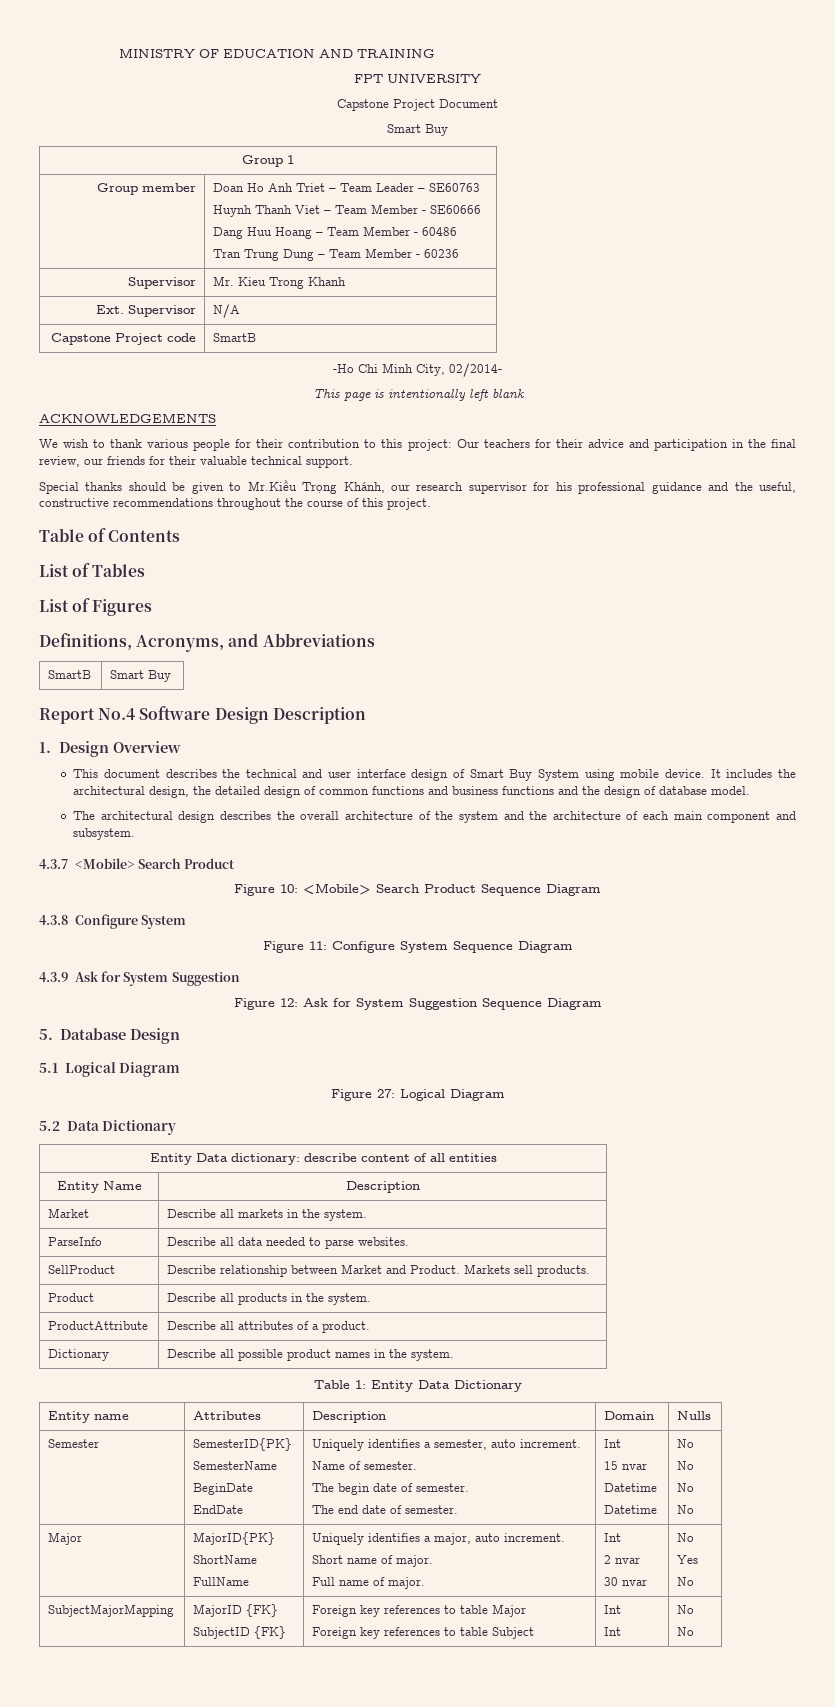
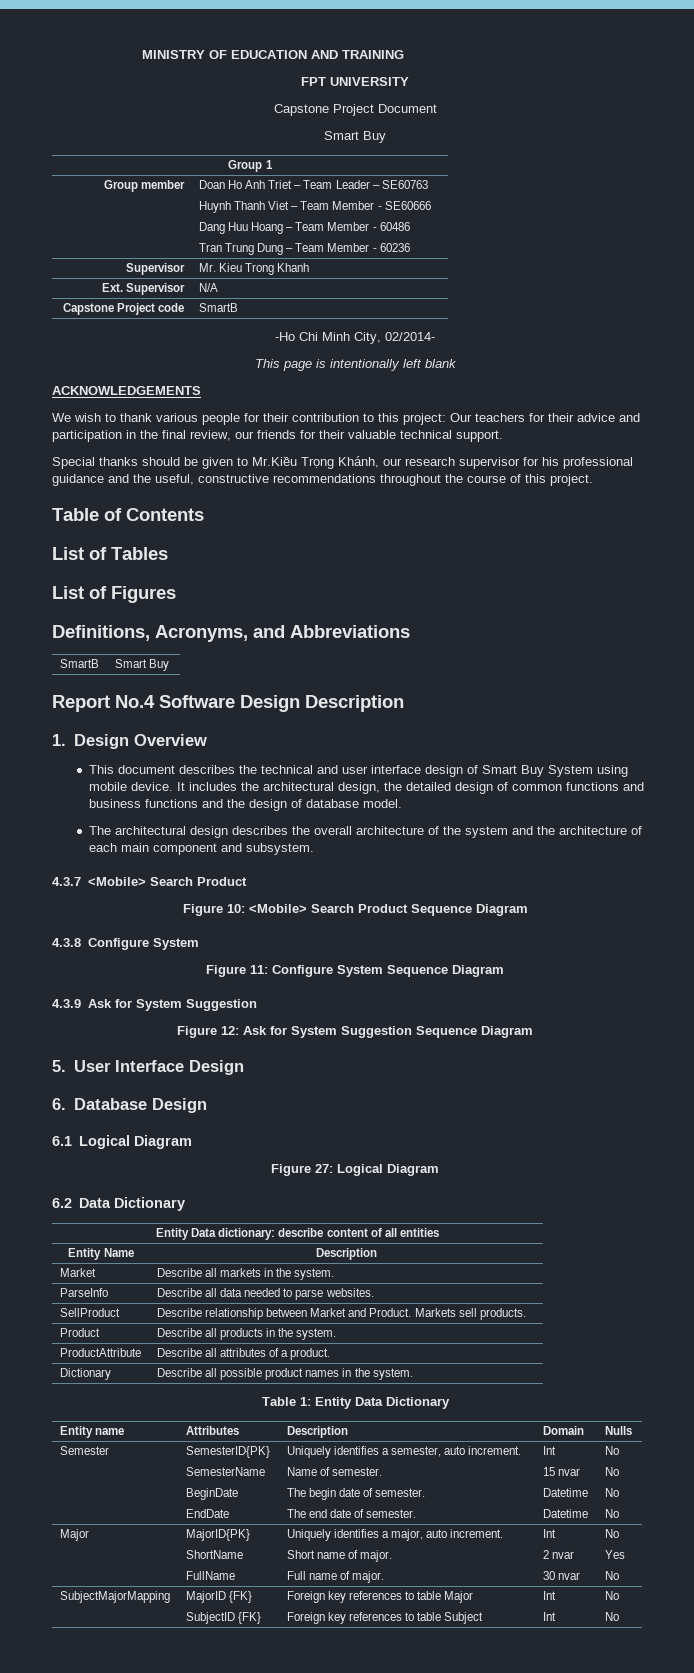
(53, 1034) none -> [74,1060,245,1075] [52,1098,66,1110] User Interface Design // 6.
[39,1063,58,1073] 5.1 -> [52,1136,72,1146] 6.1
[39,1121,60,1131] 5.2 -> [52,1198,72,1208] 6.2

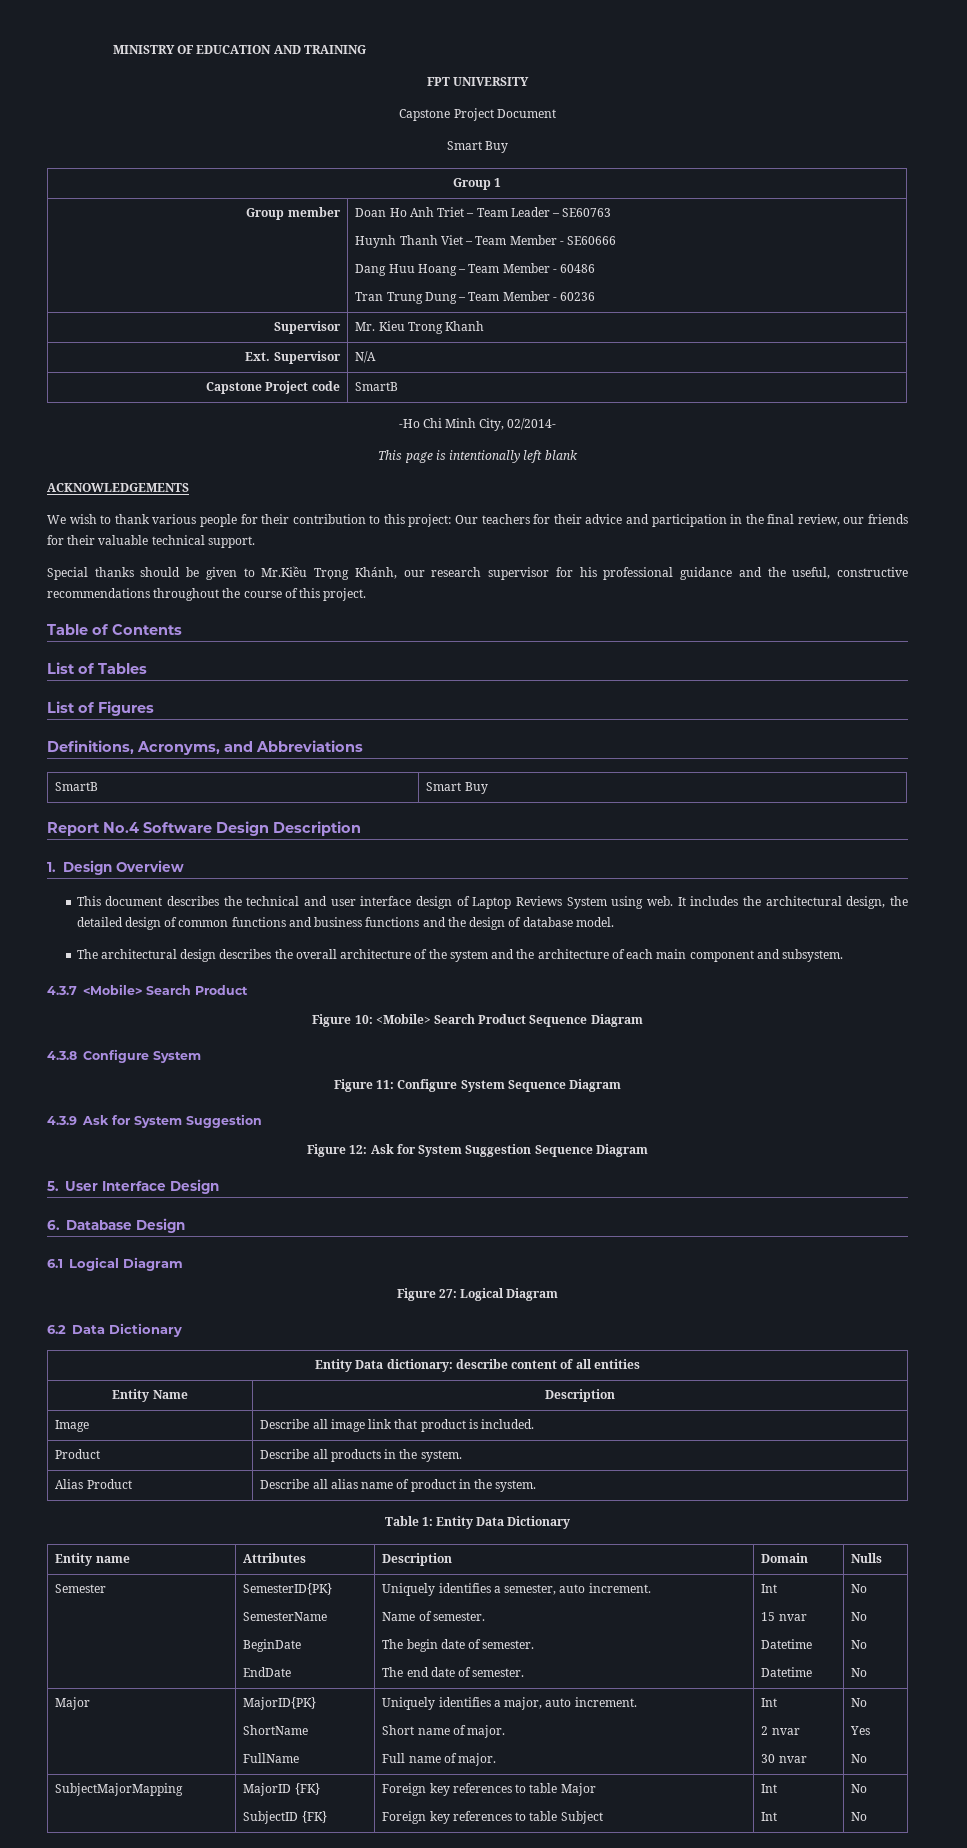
[481,765,628,777] [88,782,173,791] Smart Buy System using mobile device. -> [472,896,674,909] Laptop Reviews System using web.
[59,1268,96,1277] [156,1268,335,1280] [59,1288,108,1297] [156,1288,374,1300] [59,1308,120,1317] [156,1308,526,1320] Market | Describe all markets in the system. // ParseInfo | Describe all data needed to parse websites. // SellProduct | Describe relationship between Market and Product. Markets sell products. -> [55,1420,90,1432] [260,1419,535,1432] Image | Describe all image link that product is included.
[59,1348,141,1357] [156,1348,331,1360] [59,1368,111,1380] [156,1368,340,1380] ProductAttribute | Describe all attributes of a product. // Dictionary | Describe all possible product names -> [55,1479,132,1489] [260,1479,456,1492] Alias Product | Describe all alias name of product

